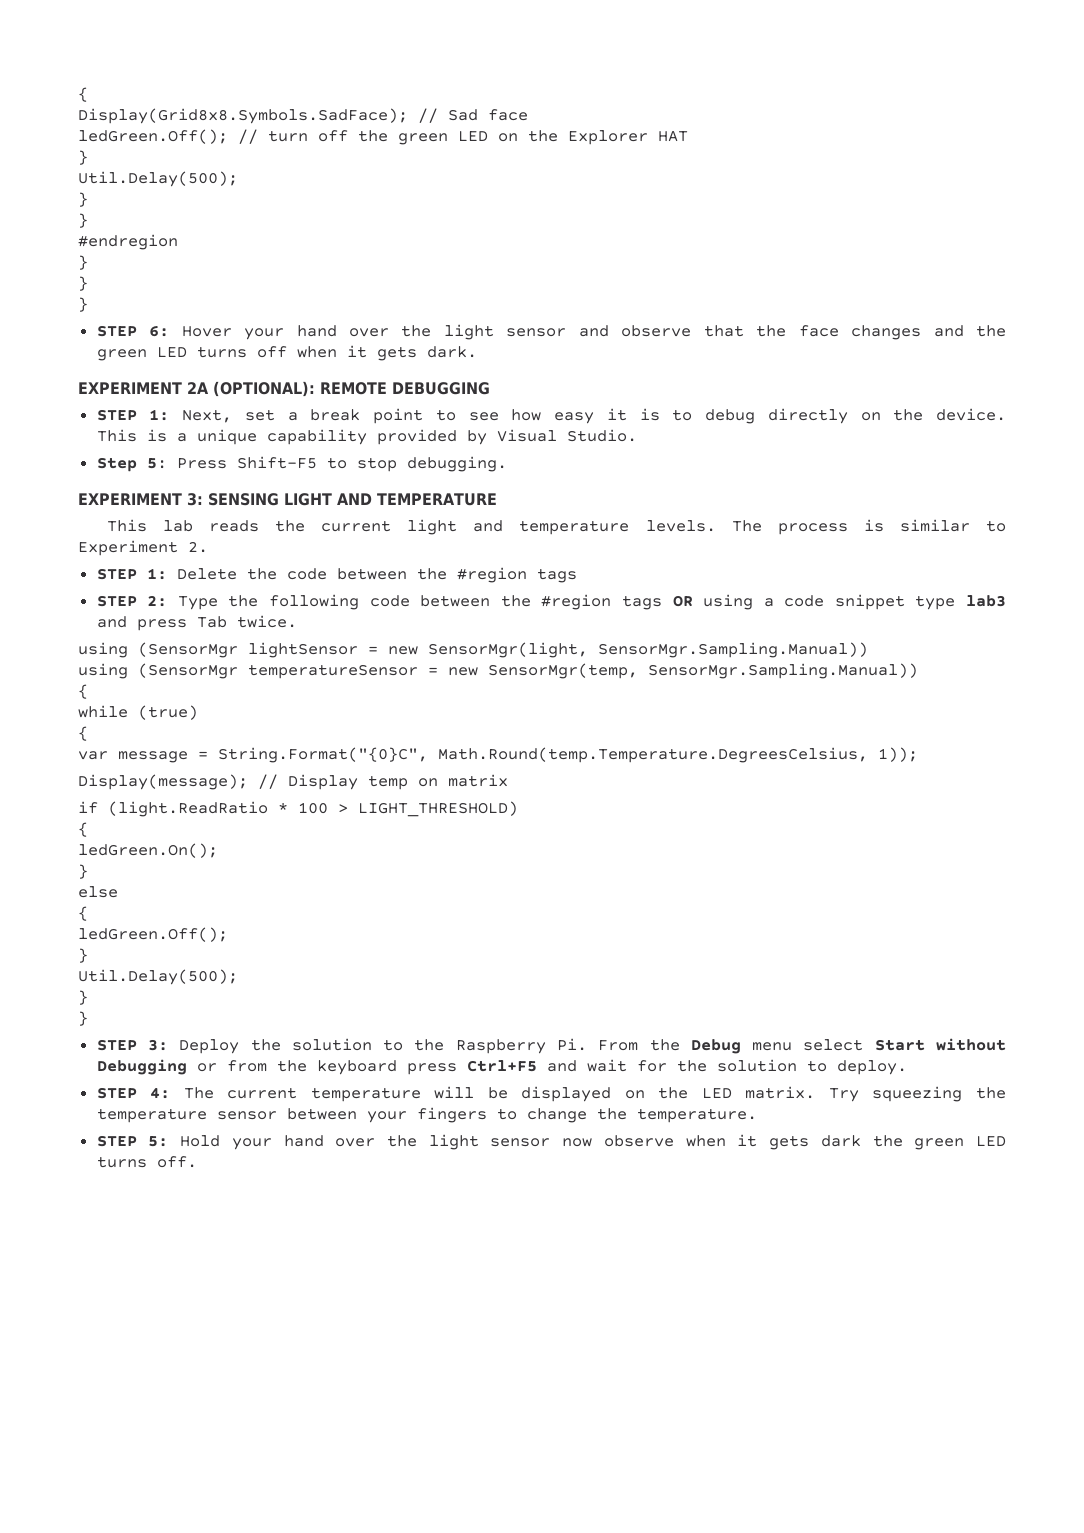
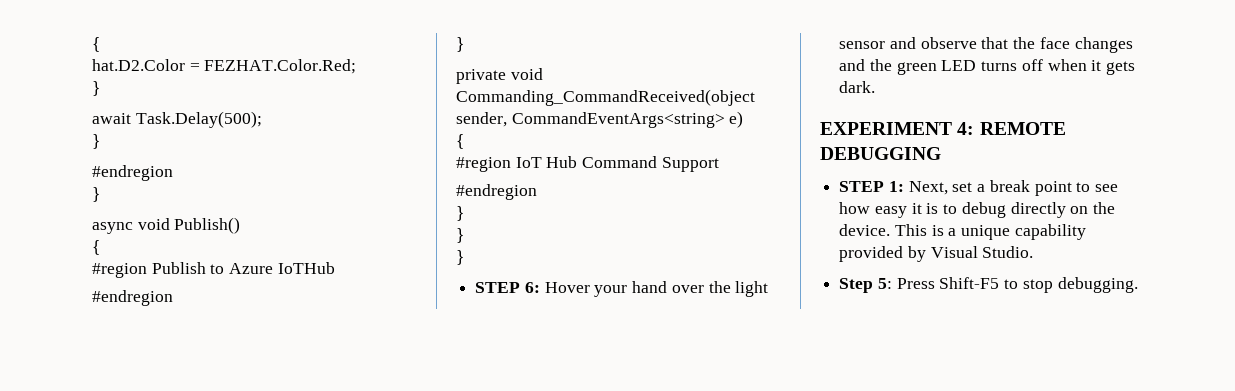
[78,87,88,102] [78,108,528,124] [78,129,688,145] [78,150,88,165] [78,171,238,187] [78,192,88,207] [78,213,88,228] { // Display(Grid8x8.Symbols.SadFace); // Sad face // ledGreen.Off(); // turn off the green LED on the Explorer HAT // } // Util.Delay(500); // } // } -> [92,37,100,52] [92,59,357,74] [92,81,100,96] [92,111,262,128] [92,134,100,149] [92,165,173,181] [92,187,100,202] [92,217,241,234] [92,240,100,255] [92,262,335,278] [92,290,173,306] [456,37,464,52] [456,68,543,84] [456,89,755,106] [456,111,744,128] [456,134,464,149] [456,156,719,172] { // hat.D2.Color = FEZHAT.Color.Red; // } // await Task.Delay(500); // } // #endregion // } // async void Publish() // { // #region Publish to Azure IoTHub // #endregion // } // private void Commanding_CommandReceived(object sender, CommandEventArgs<string> e) // { // #region IoT Hub Command Support
[187,381,315,397] 2A (OPTIONAL): -> [957,122,975,135] 4:
[78,493,497,506] [106,519,1007,535] [78,540,208,556] [96,567,577,583] [96,594,1006,610] [96,615,297,631] [78,642,868,658] [78,663,918,679] [78,684,88,699] [78,705,198,720] [78,726,88,741] [78,747,918,763] [78,774,508,790] [78,801,518,817] [78,822,88,837] [78,843,218,858] [78,864,88,879] [78,886,118,898] [78,906,88,921] [78,927,228,942] [78,948,88,963] [78,969,238,985] [78,990,88,1005] [78,1011,88,1026] [96,1038,1006,1054] [96,1059,907,1075] [96,1086,1007,1102] [96,1107,757,1123] [96,1134,1007,1150] [96,1156,197,1168] // EXPERIMENT 3: SENSING LIGHT AND TEMPERATURE // This lab reads the current light and temperature levels. The process is similar to Experiment 2. // STEP 1: Delete the code between the #region tags // STEP 2: Type the following code between the #region tags OR using a code snippet type lab3 and press Tab twice. // using (SensorMgr lightSensor = new SensorMgr(light, SensorMgr.Sampling.Manual)) // using (SensorMgr temperatureSensor = new SensorMgr(temp, SensorMgr.Sampling.Manual)) // { // while (true) // { // var message = String.Format("{0}C", Math.Round(temp.Temperature.DegreesCelsius, 1)); // Display(message); // Display temp on matrix // if (light.ReadRatio * 100 > LIGHT_THRESHOLD) // { // ledGreen.On(); // } // else // { // ledGreen.Off(); // } // Util.Delay(500); // } // } // STEP 3: Deploy the solution to the Raspberry Pi. From the Debug menu select Start without Debugging or from the keyboard press Ctrl+F5 and wait for the solution to deploy. // STEP 4: The current temperature will be displayed on the LED matrix. Try squeezing the temperature sensor between your fingers to change the temperature. // STEP 5: Hold your hand over the light sensor now observe when it gets dark the green LED turns off. -> (1138, 285) none

